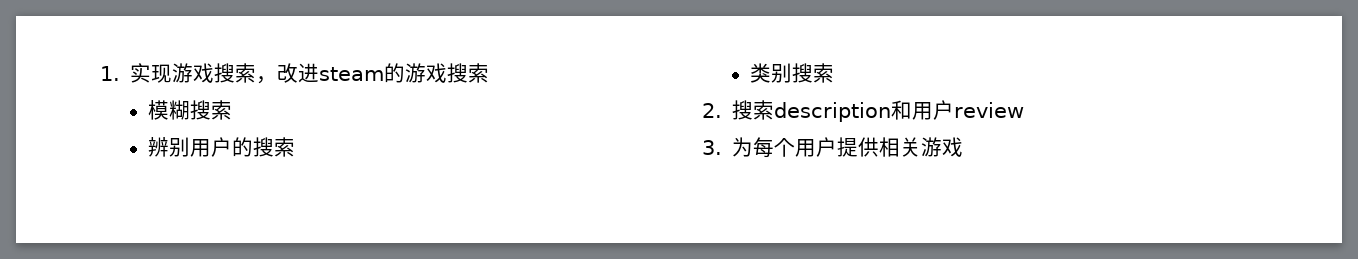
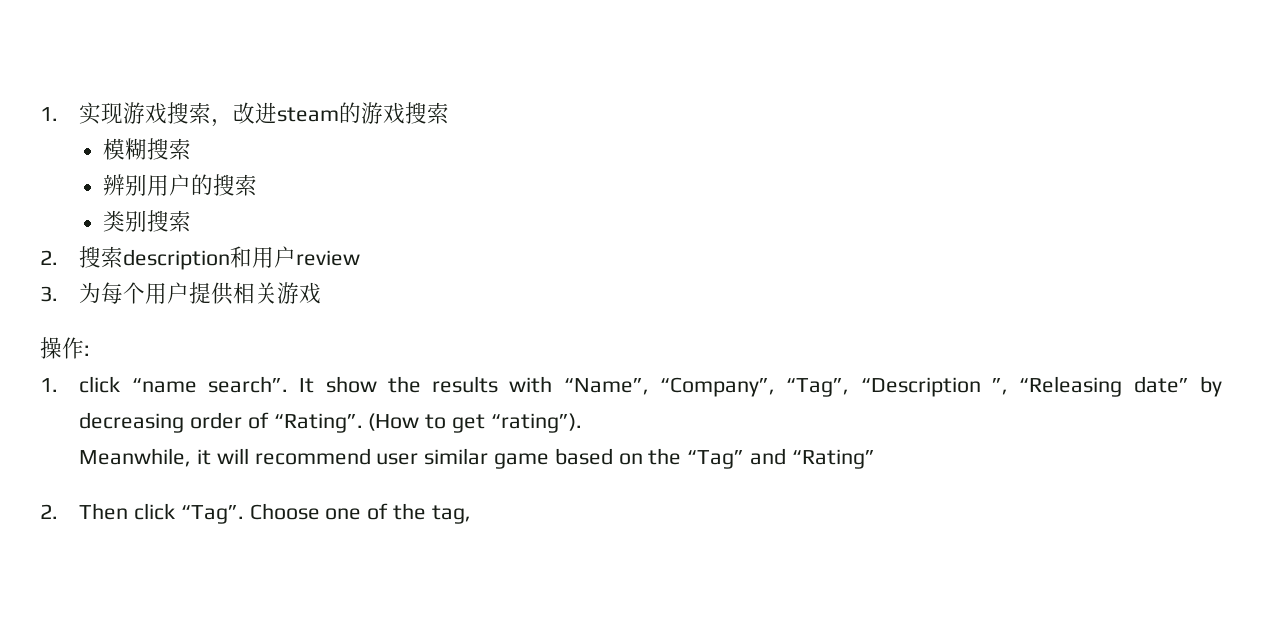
(964, 147) none -> [40,337,90,359] [40,376,1222,397] [79,412,582,433] [79,448,875,469] [40,503,471,524] // 操作: // 1. click “name search”. It show the results with “Name”, “Company”, “Tag”, “Description ”, “Releasing date” by decreasing order of “Rating”. (How to get “rating”). // Meanwhile, it will recommend user similar game based on the “Tag” and “Rating” // 2. Then click “Tag”. Choose one of the tag,

